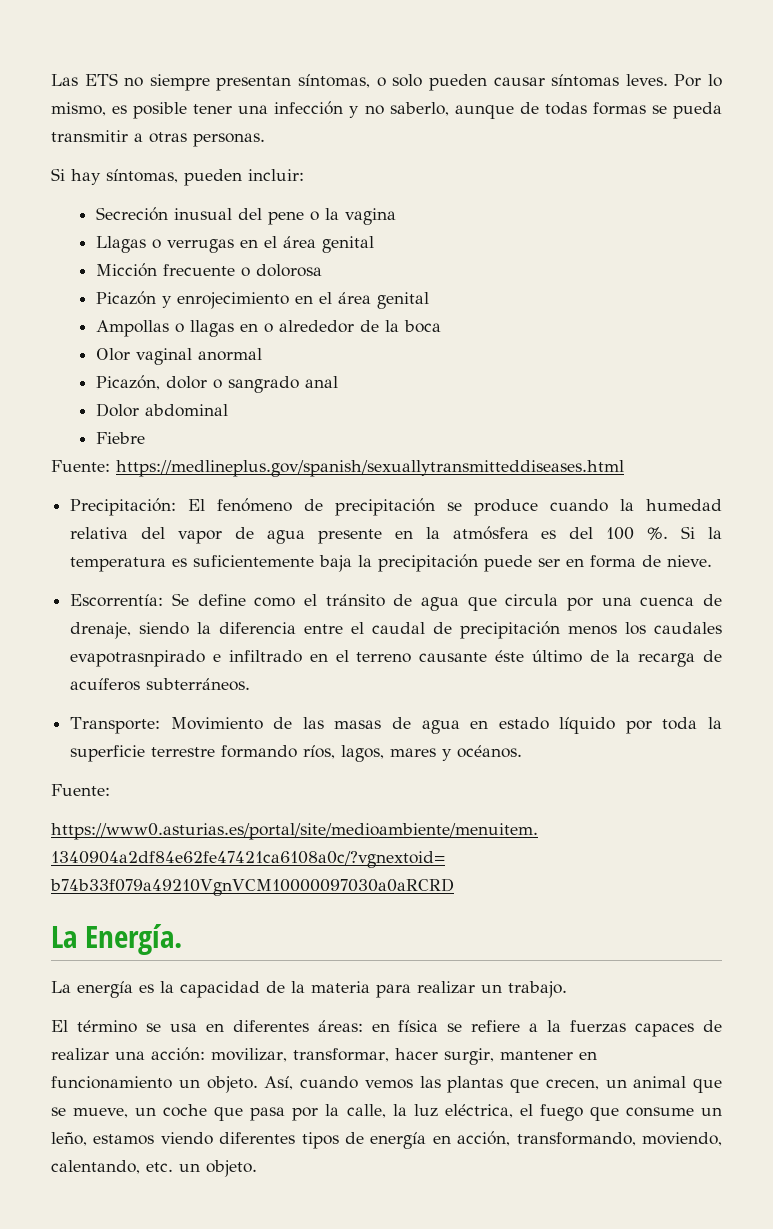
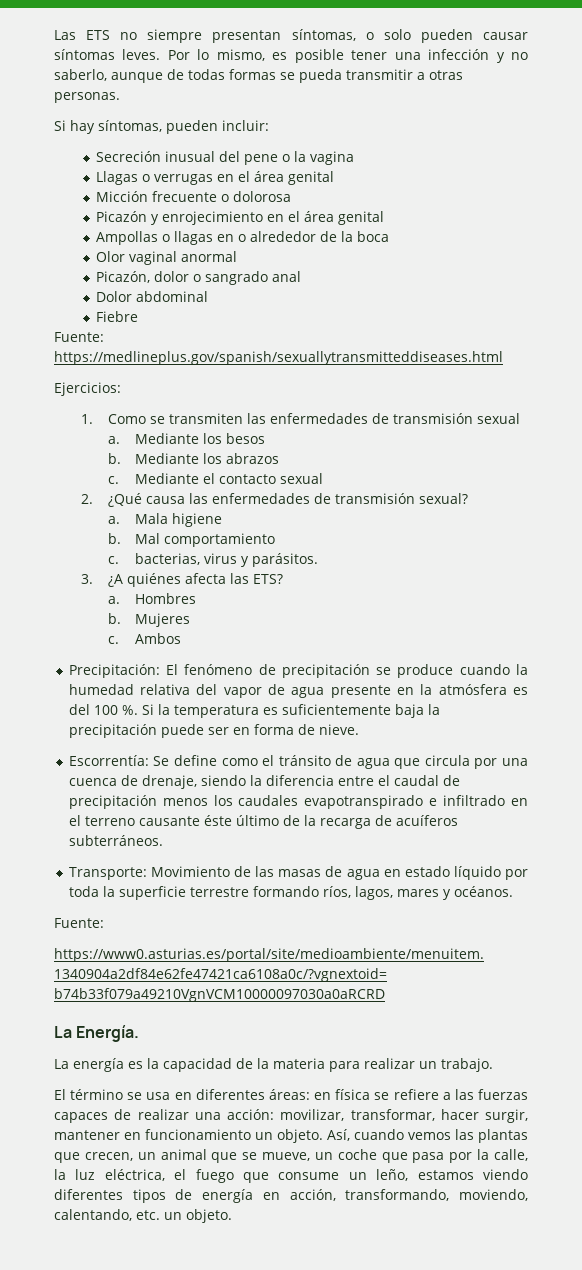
(624, 468) none -> [54,382,121,396] [80,413,520,424] [107,433,265,444] [107,453,279,464] [107,473,323,484] [80,493,468,507] [107,513,222,527] [107,533,275,547] [107,553,318,567] [80,573,283,587] [107,593,196,604] [107,613,190,627] [107,633,181,644] // Ejercicios: // 1. Como se transmiten las enfermedades de transmisión sexual // a. Mediante los besos // b. Mediante los abrazos // c. Mediante el contacto sexual // 2. ¿Qué causa las enfermedades de transmisión sexual? // a. Mala higiene // b. Mal comportamiento // c. bacterias, virus y parásitos. // 3. ¿A quiénes afecta las ETS? // a. Hombres // b. Mujeres // c. Ambos
[70,650,206,667] evapotrasnpirado -> [304,795,424,809] evapotranspirado
[547,1020,562,1032] la -> [454,1089,474,1100] las

